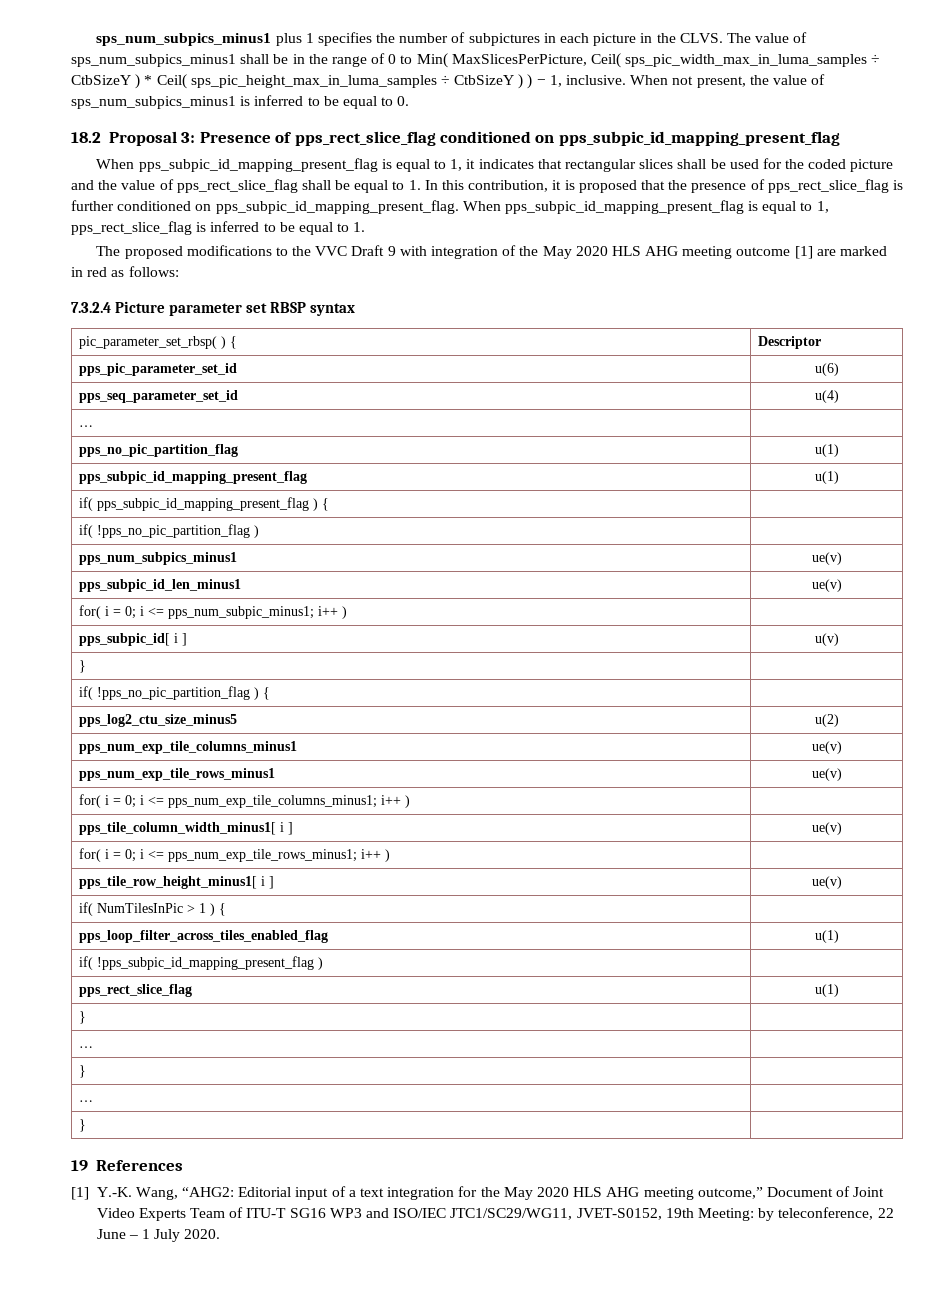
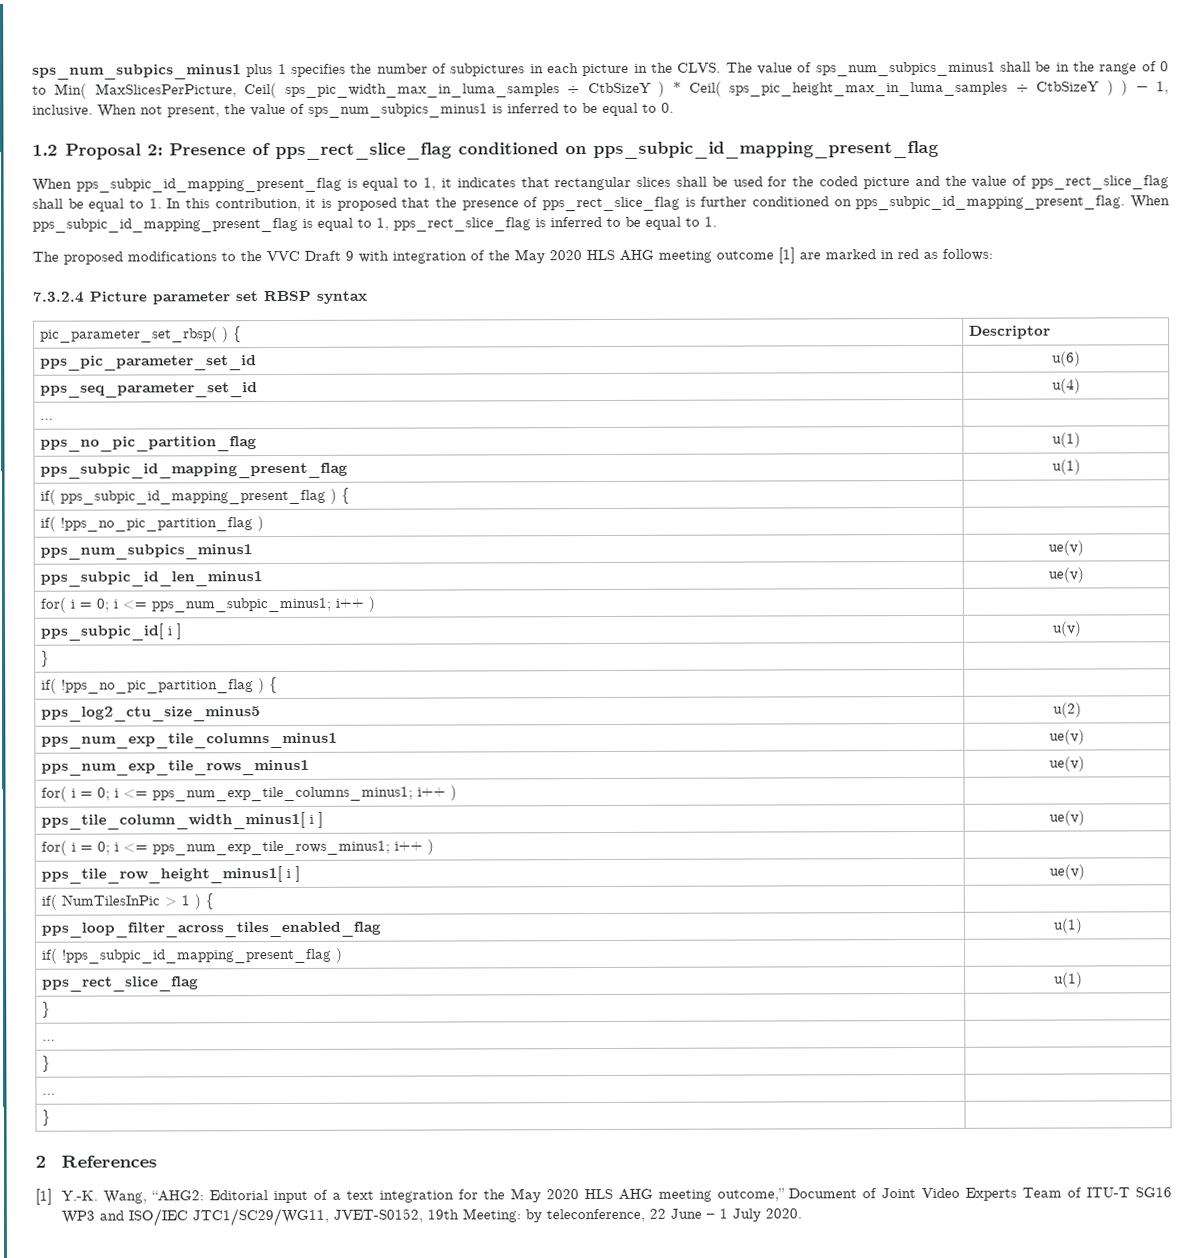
[71,131,196,146] 18.2 Proposal 3: -> [32,143,163,160] 1.2 Proposal 2:
[71,1160,88,1171] 19 -> [35,1155,46,1168] 2

